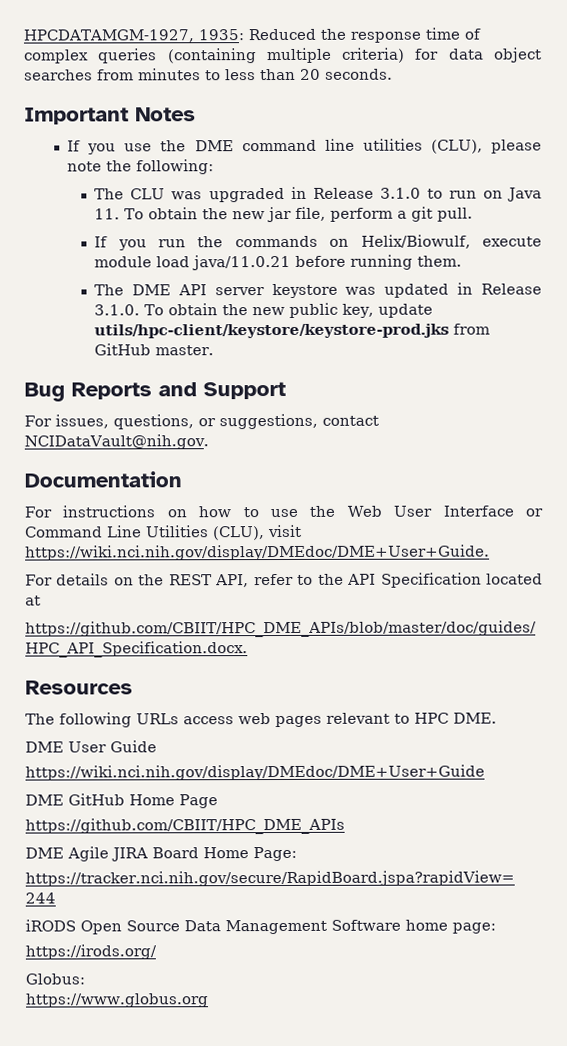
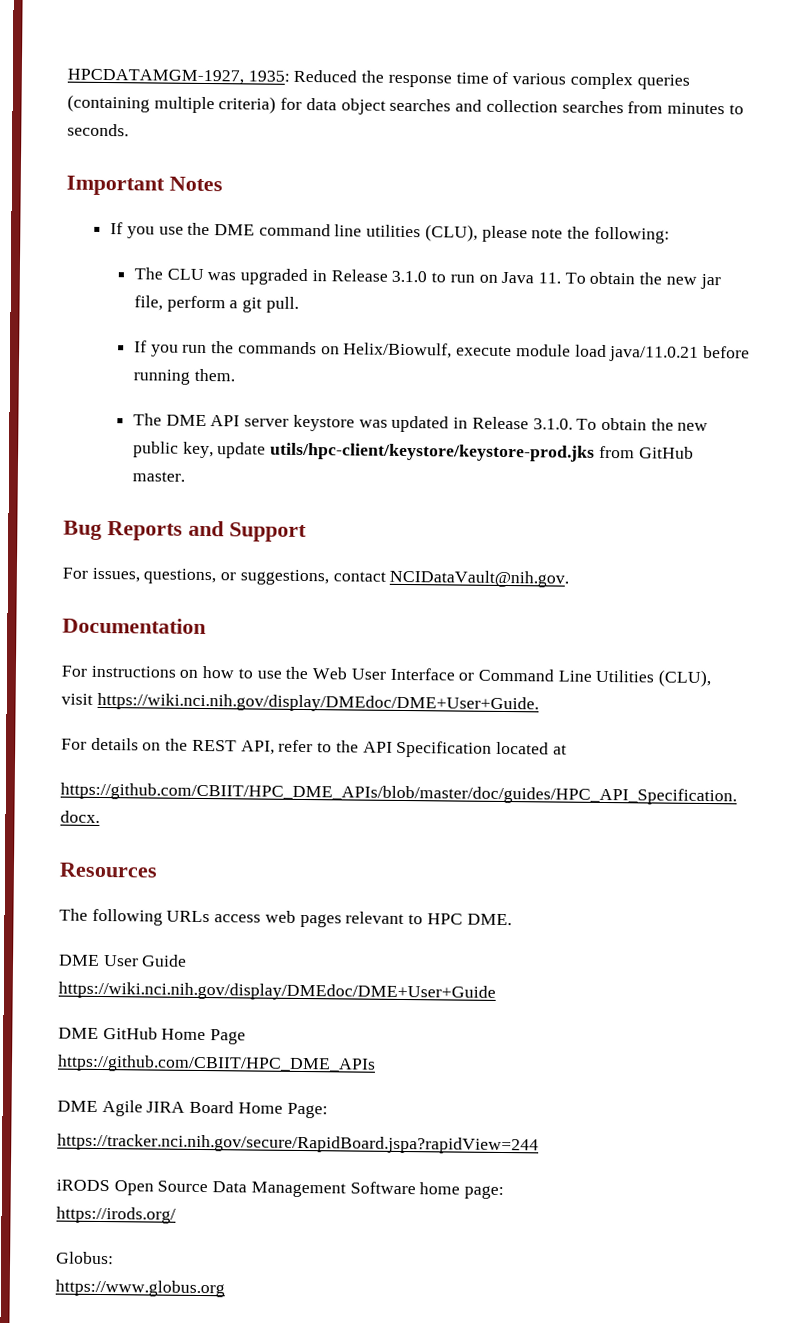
(481, 34) none -> [512,73,567,85] various
[97,68,321,81] from minutes to less than 20 -> [455,99,744,115] and collection searches from minutes to

